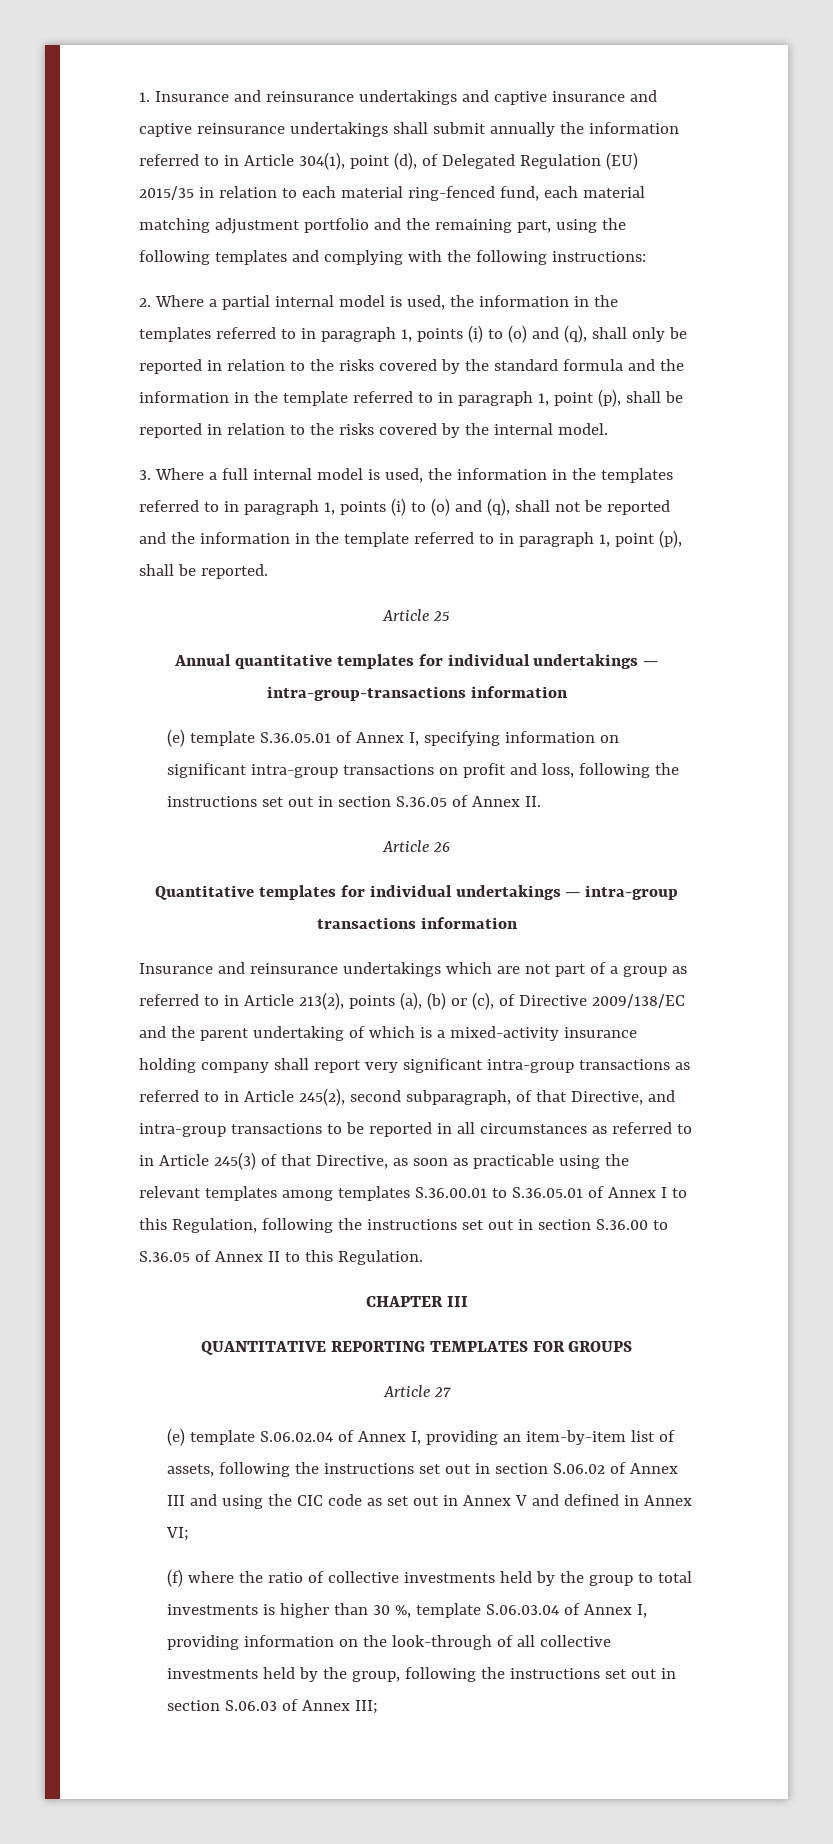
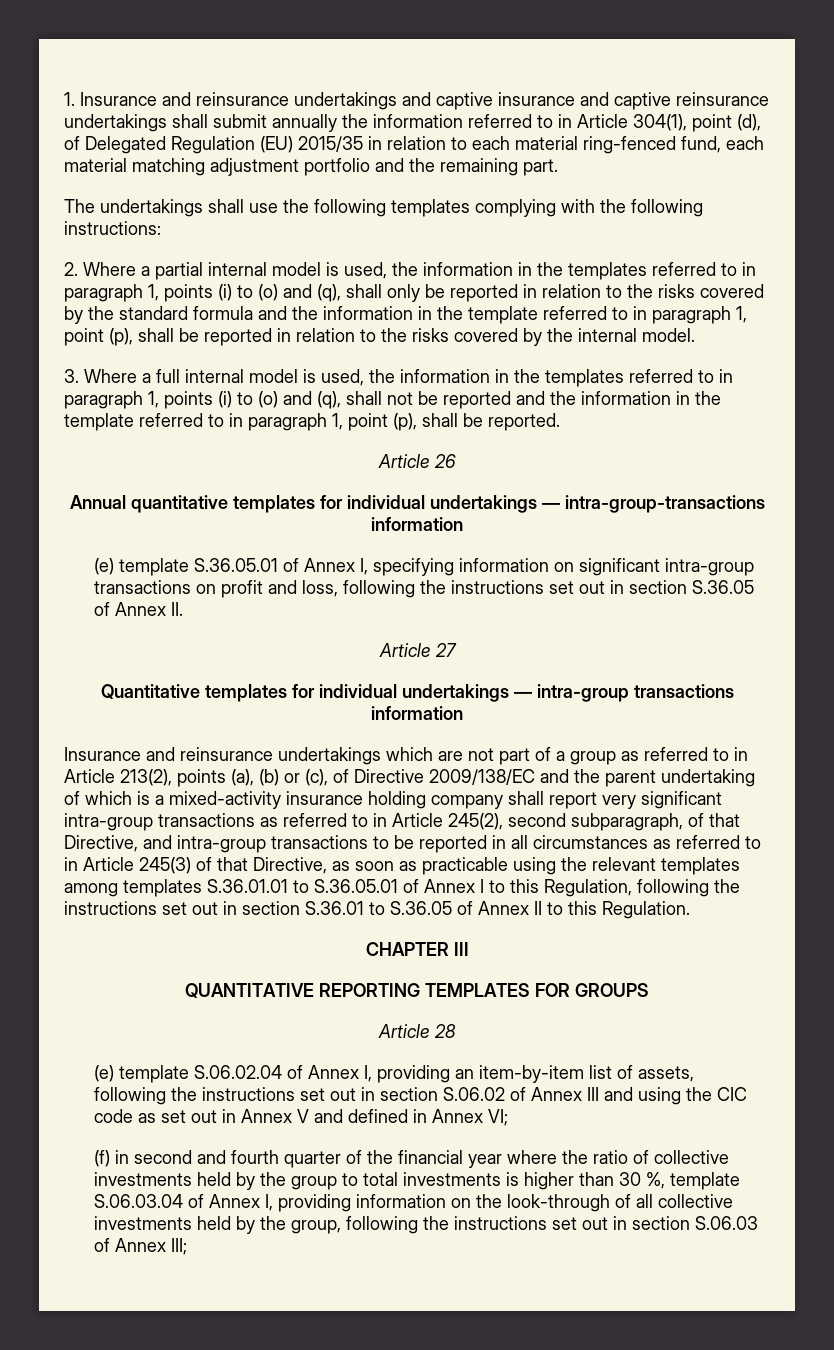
[516,219,597,233] part, using -> [523,159,558,176] [64,199,278,217] part. // The undertakings shall use
[291,250,319,262] and -> (470, 208) none
[432,611,450,622] 25 -> [433,454,456,468] 26
[432,842,450,853] 26 -> [434,643,457,657] 27
[414,1187,487,1198] S.36.00.01 -> [207,879,288,893] S.36.01.01
[595,1219,648,1230] S.36.00 -> [305,901,364,915] S.36.01
[433,1387,451,1398] 27 -> [434,1024,456,1038] 28
(183, 1578) none -> [114,1150,502,1168] in second and fourth quarter of the financial year

